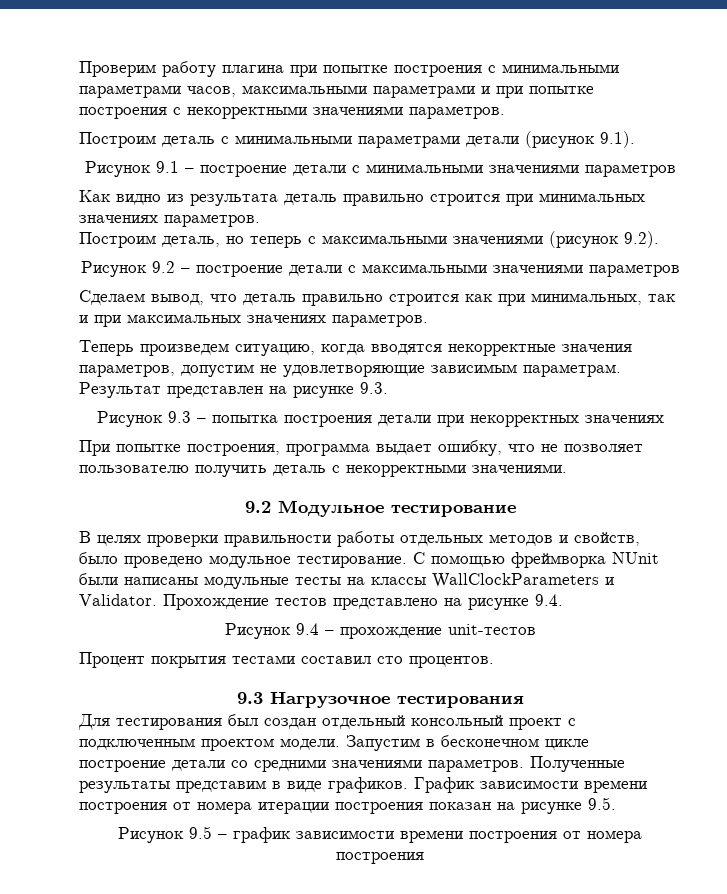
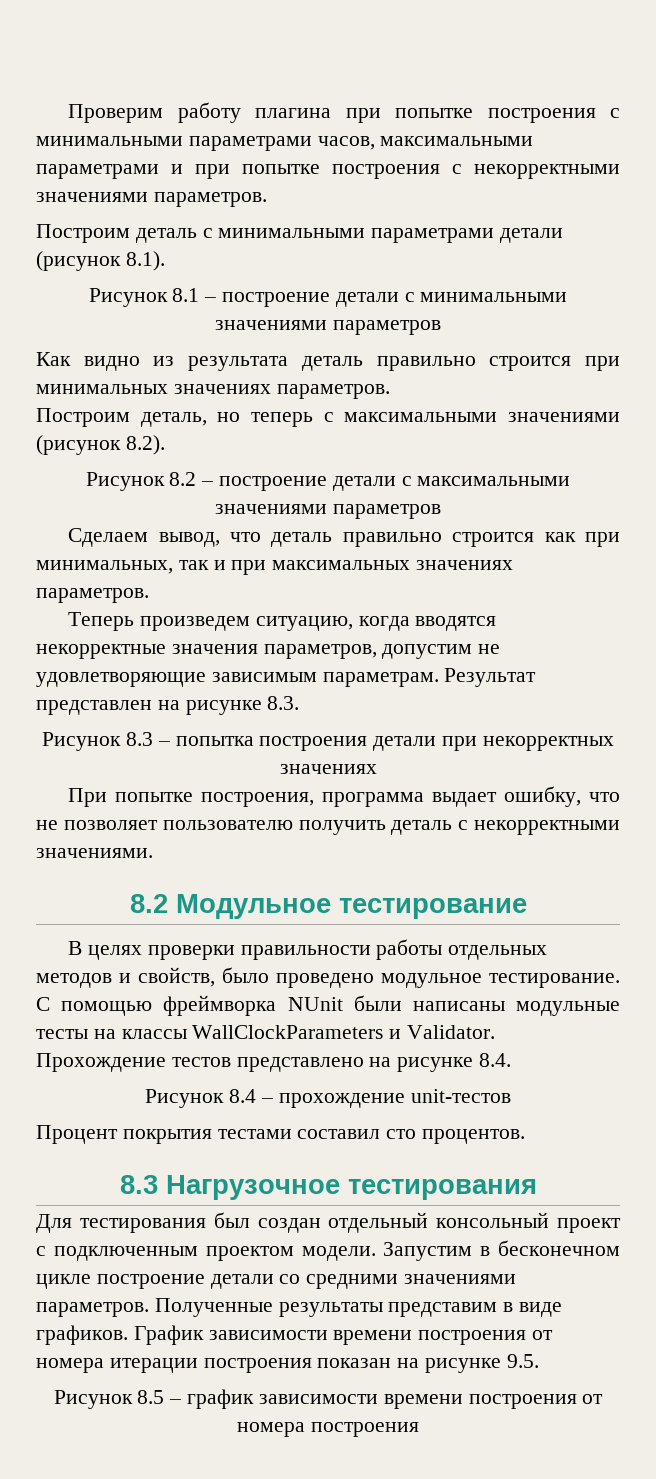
[600,131,635,148] [84,161,179,177] 9.1). // Рисунок 9.1 -> [125,251,165,271] [88,288,200,307] 8.1). // Рисунок 8.1
[624,231,659,248] [80,261,175,277] 9.2). // Рисунок 9.2 -> [125,435,165,455] [85,472,197,491] 8.2). // Рисунок 8.2
[360,382,388,394] [96,411,191,427] 9.3. // Рисунок 9.3 -> [267,696,300,710] [42,732,153,751] 8.3. // Рисунок 8.3
[244,501,271,513] 9.2 -> [129,894,168,913] 8.2
[535,594,563,606] [224,623,319,639] 9.4. // Рисунок 9.4 -> [479,1053,512,1067] [145,1089,257,1108] 8.4. // Рисунок 8.4
[236,692,263,704] 9.3 -> [119,1175,158,1194] 8.3
[189,826,212,839] 9.5 -> [137,1390,165,1404] 8.5

